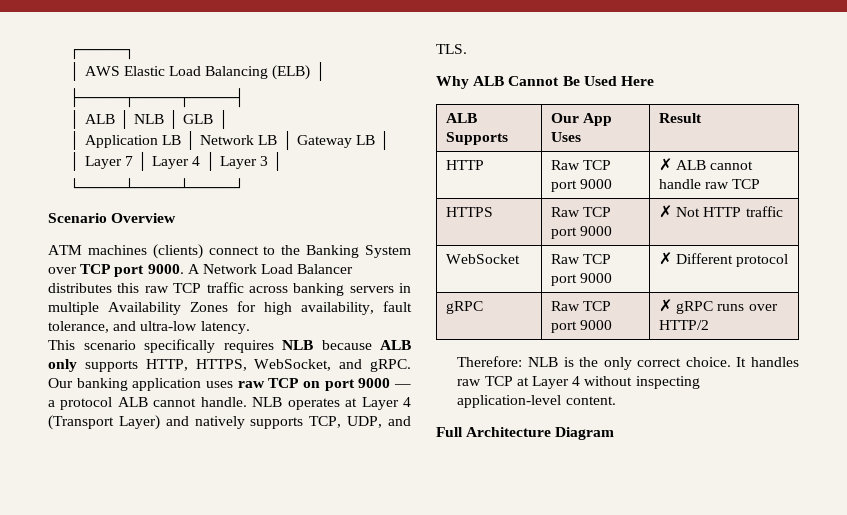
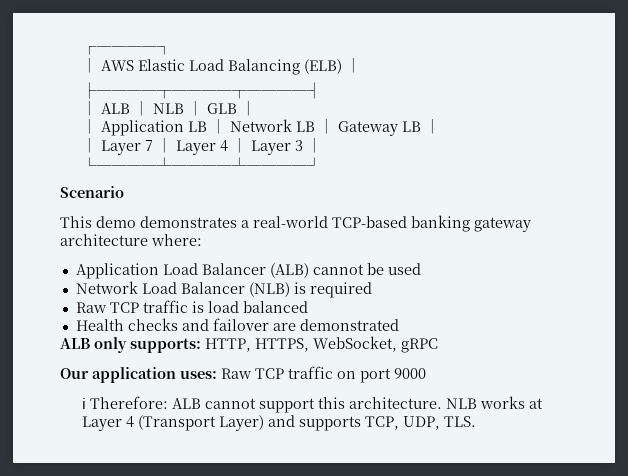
[111,213,177,223] [48,244,411,259] [48,264,354,277] [48,282,411,296] [48,301,412,315] [48,321,250,334] [48,339,372,353] Overview // ATM machines (clients) connect to the Banking System over TCP port 9000. A Network Load Balancer distributes this raw TCP traffic across banking servers in multiple Availability Zones for high availability, fault tolerance, and ultra-low latency. // This scenario specifically requires NLB because -> [60,215,531,232] [60,234,202,246] [75,263,421,279] [75,281,372,298] [75,300,308,313] [75,318,399,331] // This demo demonstrates a real-world TCP-based banking gateway architecture where: // Application Load Balancer (ALB) cannot be used // Network Load Balancer (NLB) is required // Raw TCP traffic is load balanced // Health checks and failover are demonstrated //
[84,360,138,372] supports -> [130,338,201,353] supports:
[339,359,411,372] [48,378,411,391] [48,397,340,410] and gRPC. Our banking application uses raw TCP on port 9000 — a protocol ALB cannot handle. NLB operates -> [401,338,438,353] [60,366,426,383] [81,396,525,413] gRPC // Our application uses: Raw TCP traffic on port 9000 // ℹ Therefore: ALB cannot support this architecture. NLB works
[194,416,245,429] natively -> (295, 421) none
[387,416,411,426] and -> (440, 423) none
[436,76,654,89] [446,113,478,123] [446,132,509,145] [551,113,613,126] [551,132,582,142] [659,113,703,123] [446,160,485,170] [551,160,612,170] [551,179,613,192] [659,158,754,171] [659,179,761,189] [446,207,494,217] [551,207,612,217] [551,226,613,239] [659,205,783,218] [446,254,521,264] [551,254,612,264] [551,273,613,286] [659,252,789,267] [446,301,484,314] [551,301,612,311] [551,320,613,333] [659,299,778,314] [659,320,710,330] [457,356,799,370] [457,376,700,389] [457,395,616,408] [436,427,615,440] // Why ALB Cannot Be Used Here // ALB Supports | Our App Uses | Result // HTTP | Raw TCP port 9000 | ✗ ALB cannot handle raw TCP // HTTPS | Raw TCP port 9000 | ✗ Not HTTP traffic // WebSocket | Raw TCP port 9000 | ✗ Different protocol // gRPC | Raw TCP port 9000 | ✗ gRPC runs over HTTP/2 // Therefore: NLB is the only correct choice. It handles raw TCP at Layer 4 without inspecting application-level content. // Full Architecture Diagram -> (476, 421) none

